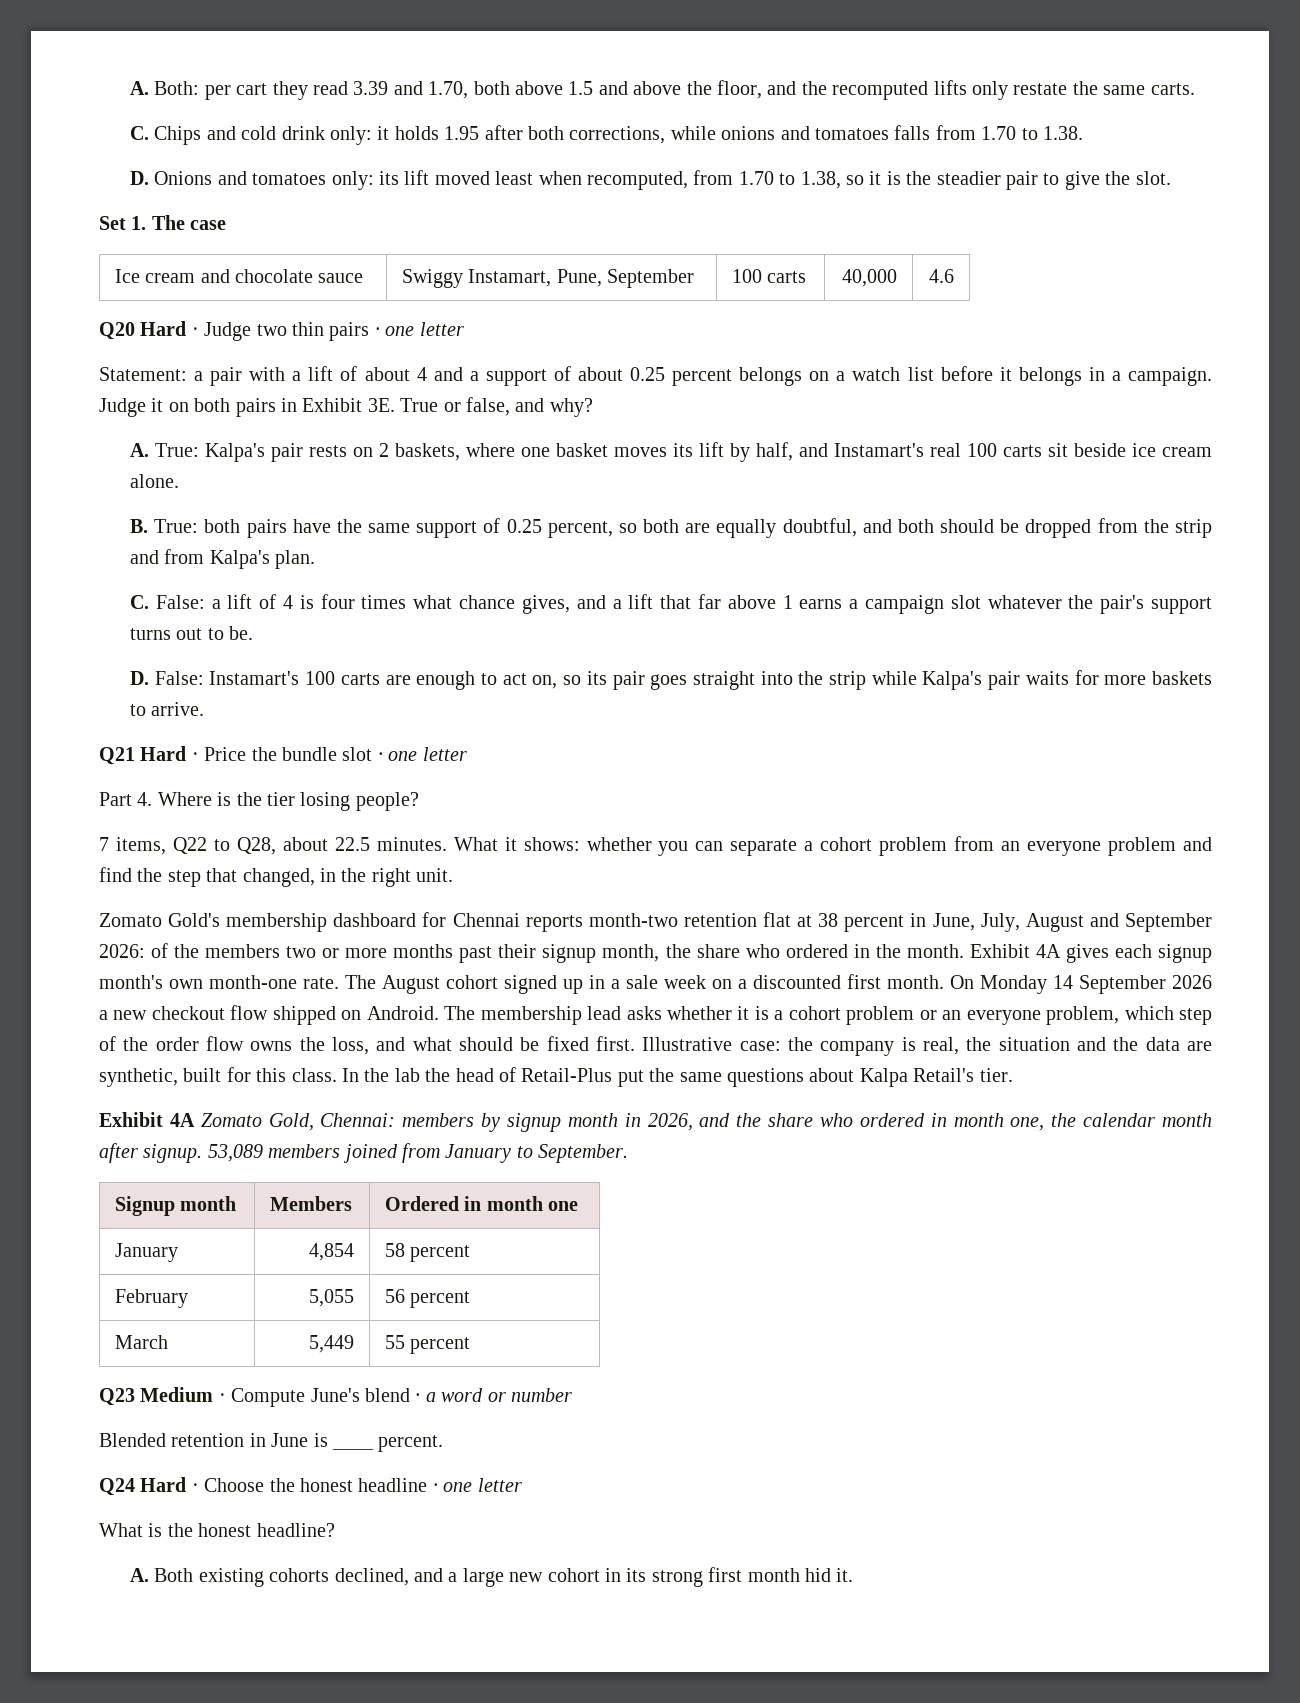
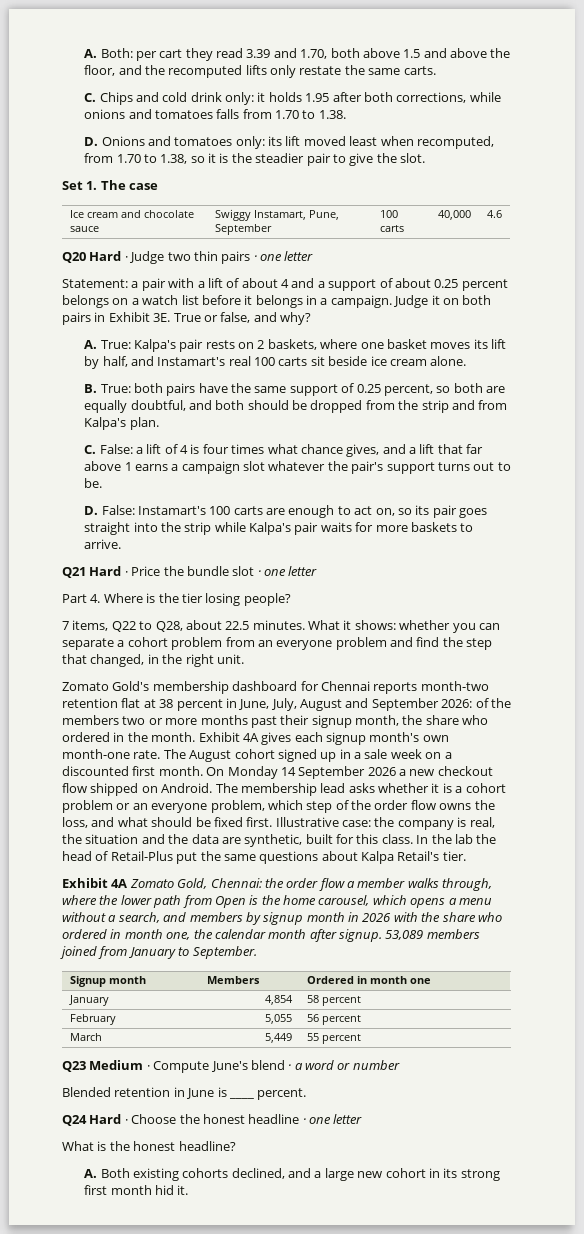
(396, 1120) none -> [264,878,493,891] [62,895,492,908] [62,912,187,923] the order flow a member walks through, where the lower path from Open is the home carousel, which opens a menu without a search, and
[647,1113,731,1131] 2026, and -> [362,912,418,922] 2026 with

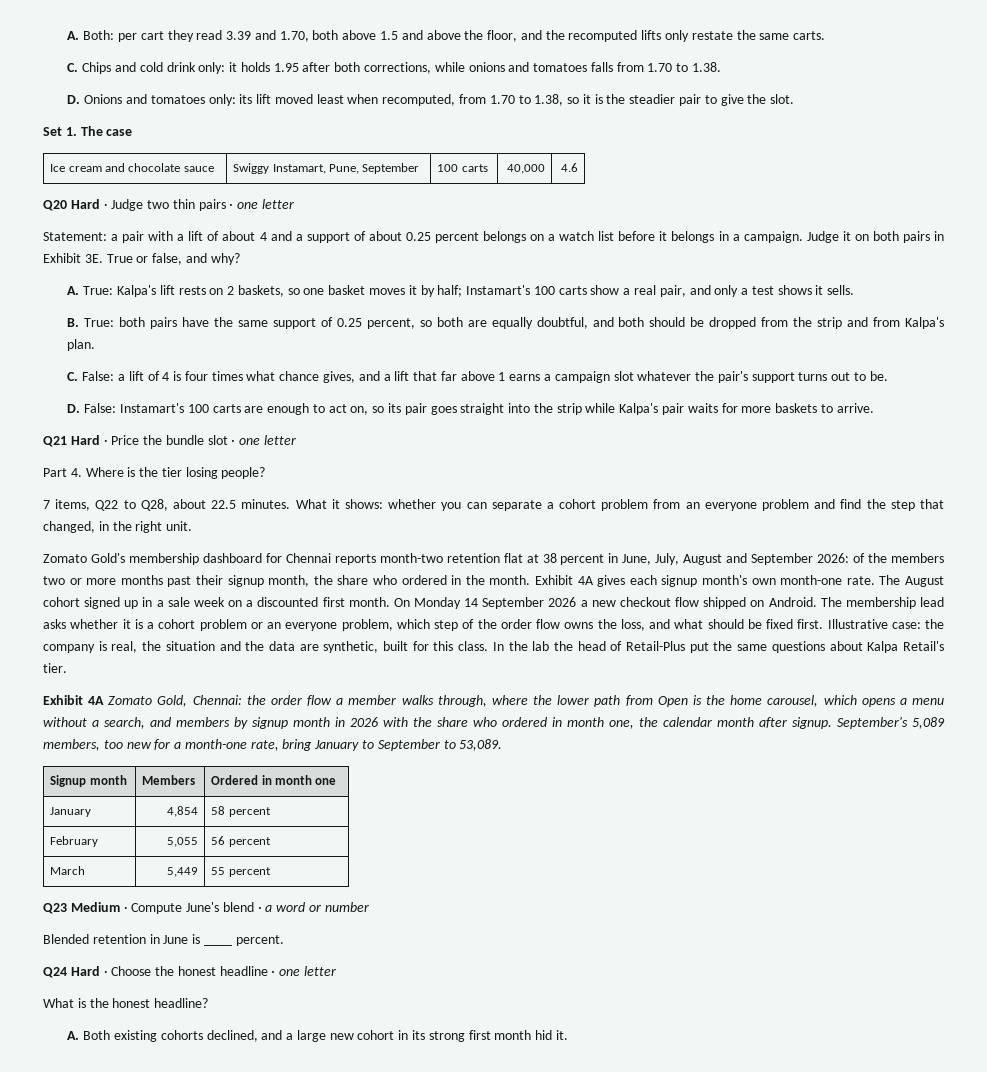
[179,339,204,352] pair -> [159,285,175,295] lift
[320,339,358,349] where -> [287,288,300,295] so
[473,339,507,349] [84,356,467,369] its lift by half, and Instamart's real 100 carts sit beside ice cream alone. -> [408,285,855,297] it by half; Instamart's 100 carts show a real pair, and only a test shows it sells.
[385,929,480,940] [60,946,257,959] 53,089 members joined from January to September. -> [837,717,945,729] [43,739,503,751] September's 5,089 members, too new for a month-one rate, bring January to September to 53,089.

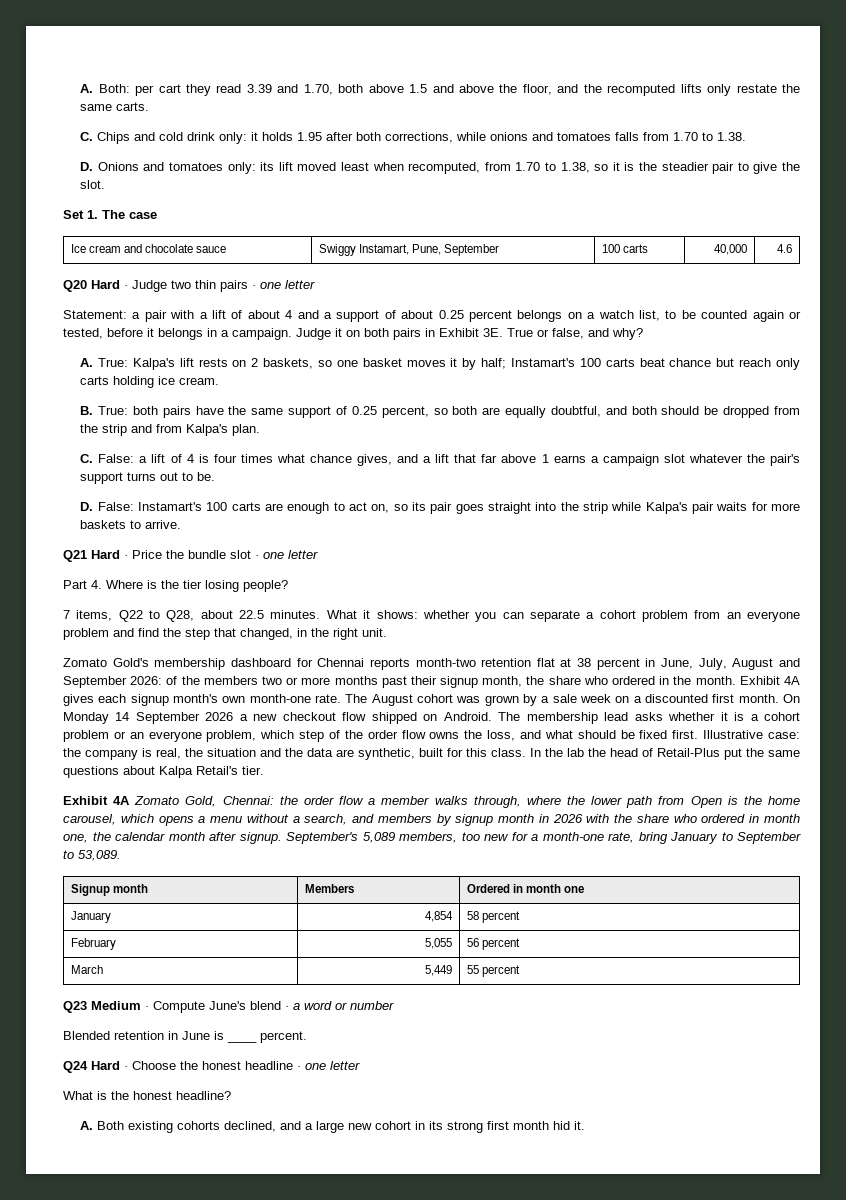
[598,231,615,241] list -> [638,310,801,322] [63,328,103,339] list, to be counted again or tested,
[590,285,855,297] show a real pair, and only a test shows it sells. -> [639,358,801,370] [80,376,220,388] beat chance but reach only carts holding ice cream.
[84,597,153,609] signed up in -> [456,694,537,706] was grown by

